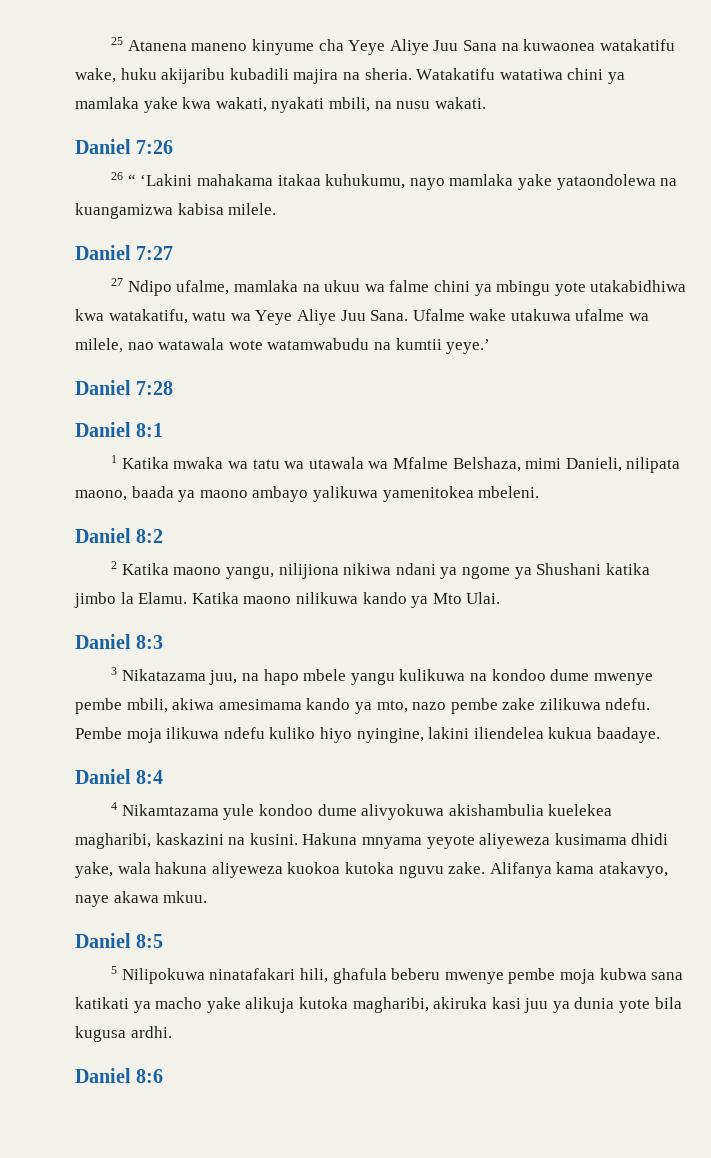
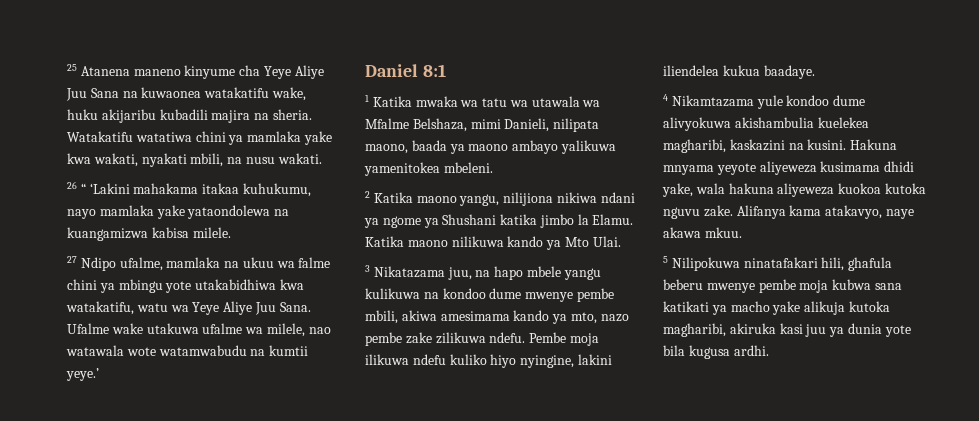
[75,139,174,154] // Daniel 7:26 -> (322, 158) none
[75,245,174,260] // Daniel 7:27 -> (231, 232) none
[75,380,174,395] // Daniel 7:28 -> (99, 374) none
[75,528,164,543] // Daniel 8:2 -> (493, 167) none
[75,634,164,649] // Daniel 8:3 -> (621, 241) none
[75,769,164,784] // Daniel 8:4 -> (815, 72) none
[75,933,164,948] // Daniel 8:5 -> (742, 232) none
[75,1068,164,1083] // Daniel 8:6 -> (769, 350) none

